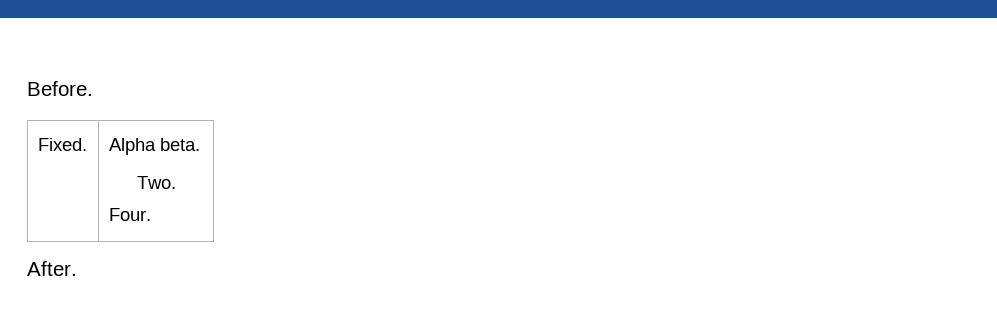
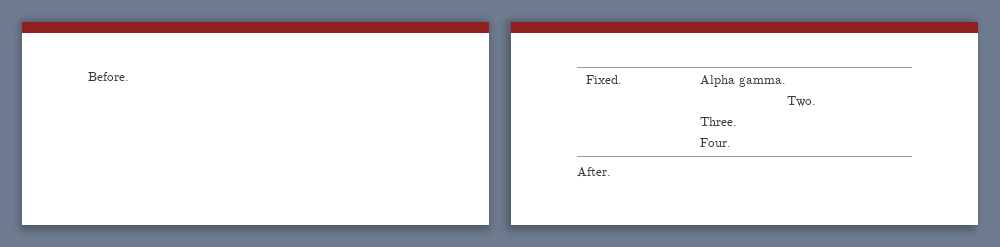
[159,138,200,151] beta. -> [738,77,786,87] gamma.
(176, 182) none -> [699,117,737,126] // Three.

